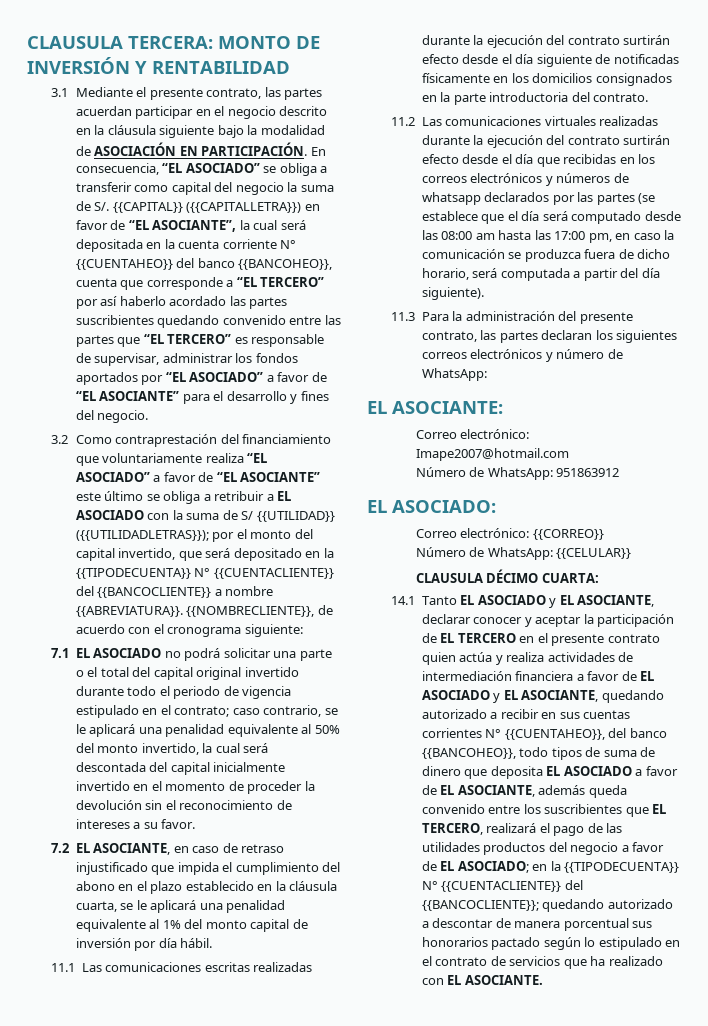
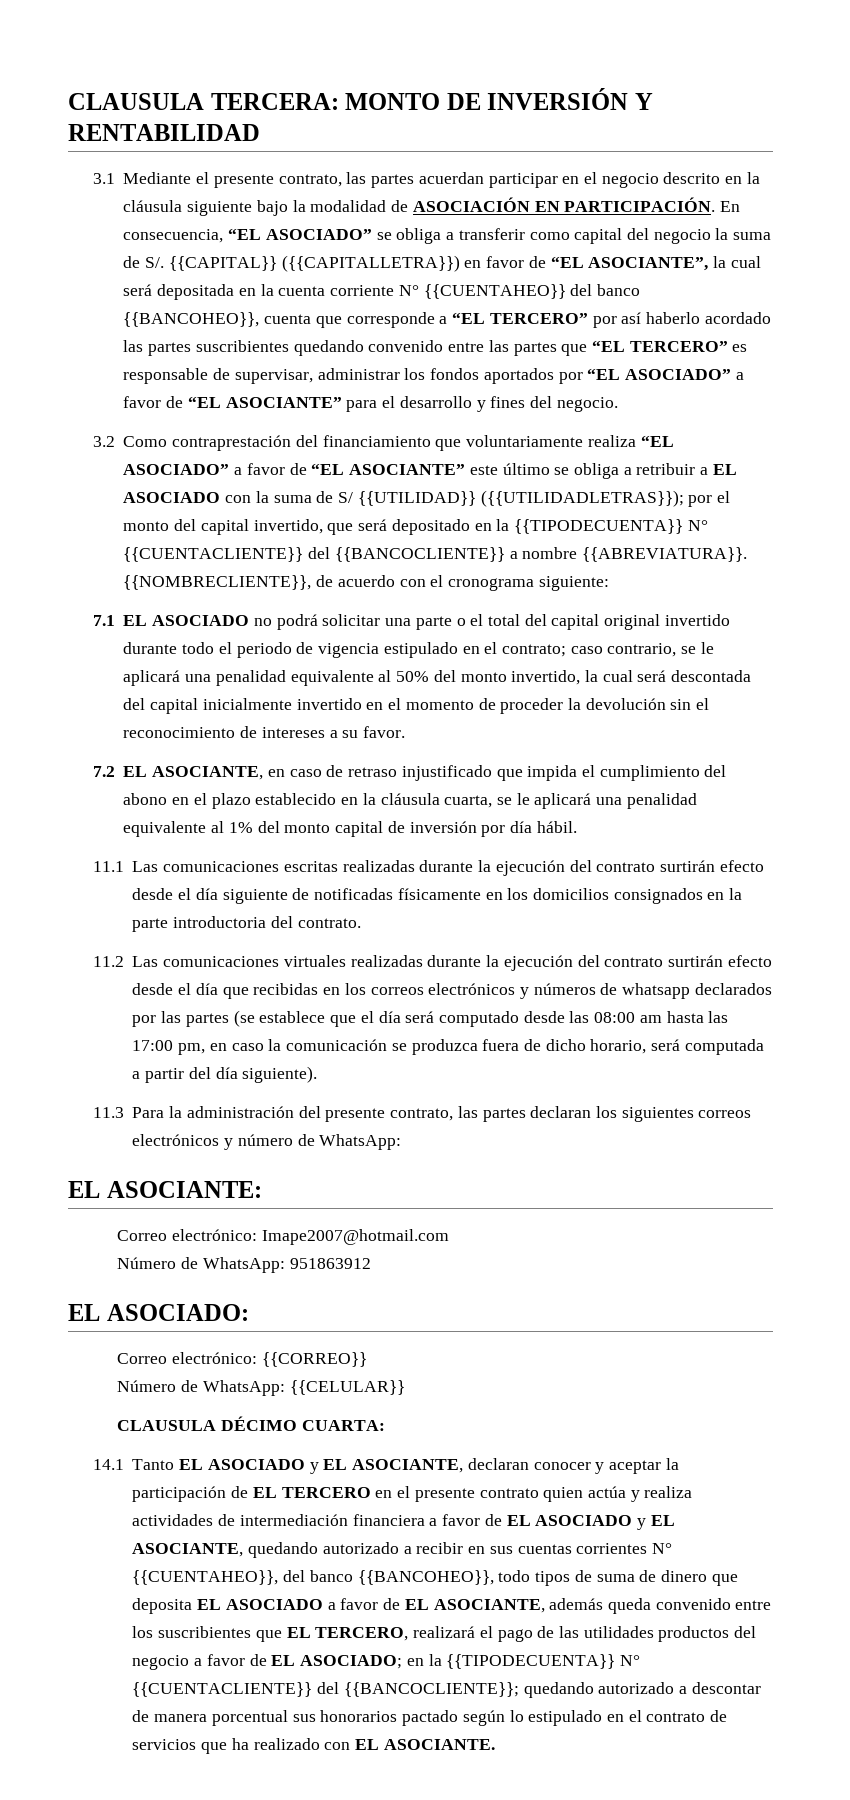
[421,614,471,624] declarar -> [467,1458,529,1470] declaran

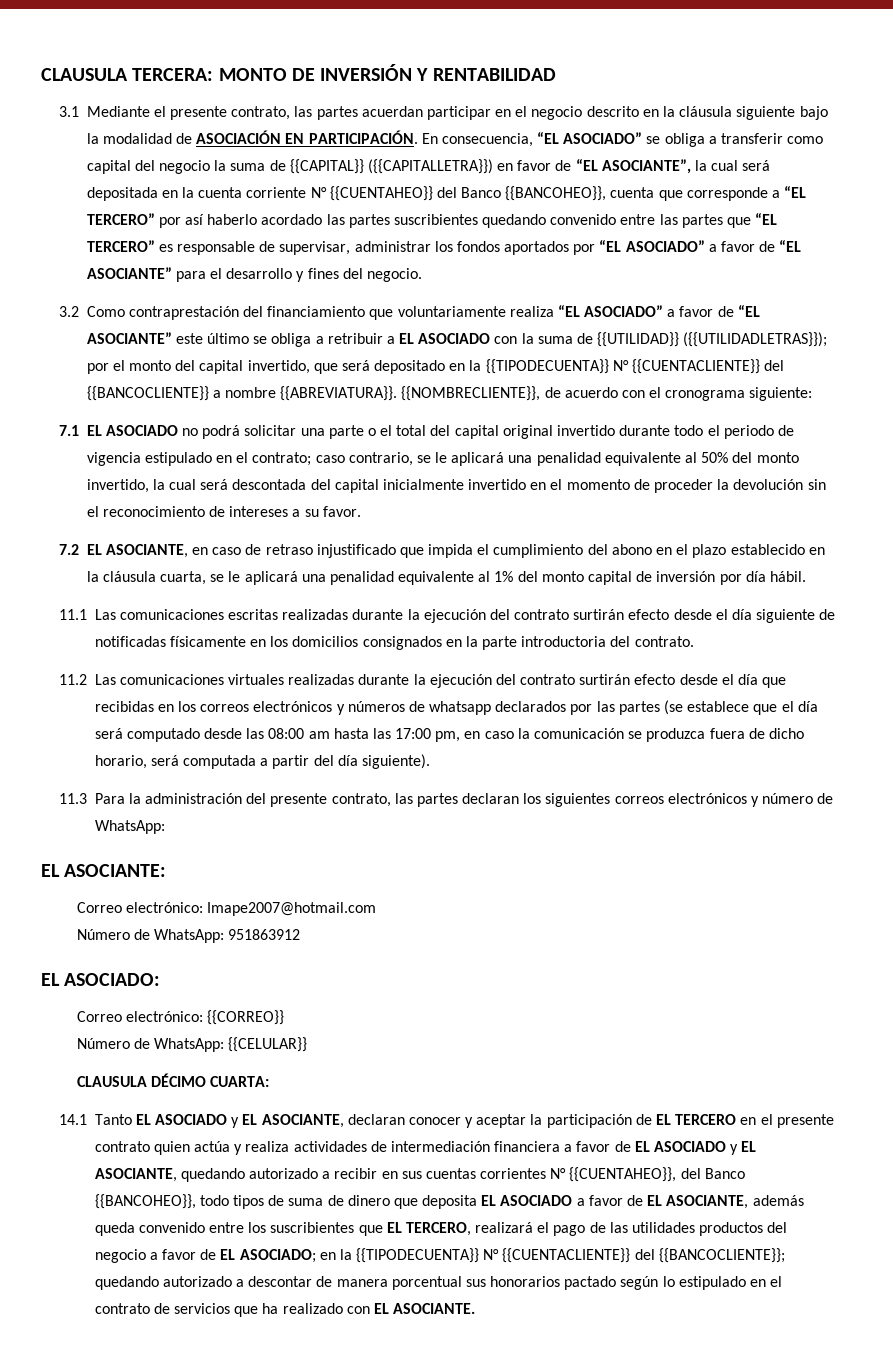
[145,257,165,268] S/. -> (286, 165) none
[596,284,640,296] banco -> [461,187,502,198] Banco
[338,492,354,503] S/ -> (594, 338) none
[309,1570,353,1582] banco -> [704,1168,745,1179] Banco

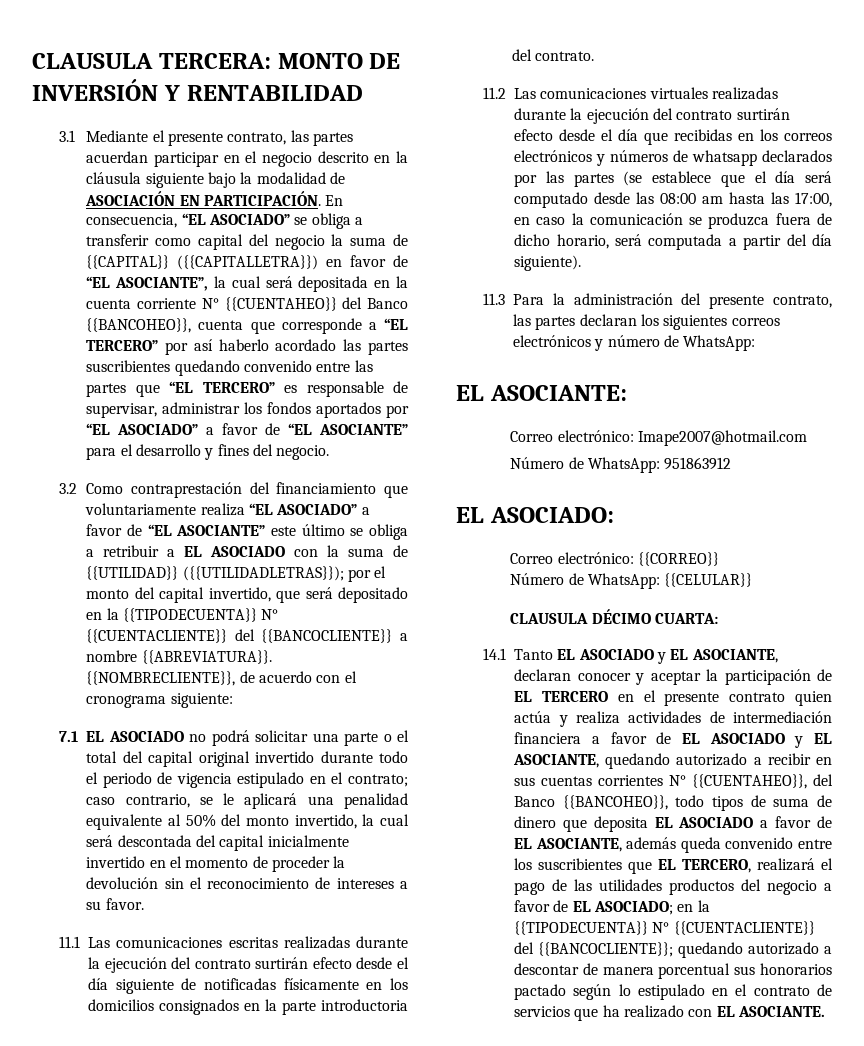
[58,544,825,558] [86,571,806,585] // 7.2 EL ASOCIANTE, en caso de retraso injustificado que impida el cumplimiento del abono en el plazo establecido en la cláusula cuarta, se le aplicará una penalidad equivalente al 1% del monto capital de inversión por día hábil. -> (144, 904) none
[395,728,461,742] 17:00 pm, -> [795,192,832,207] 17:00,

